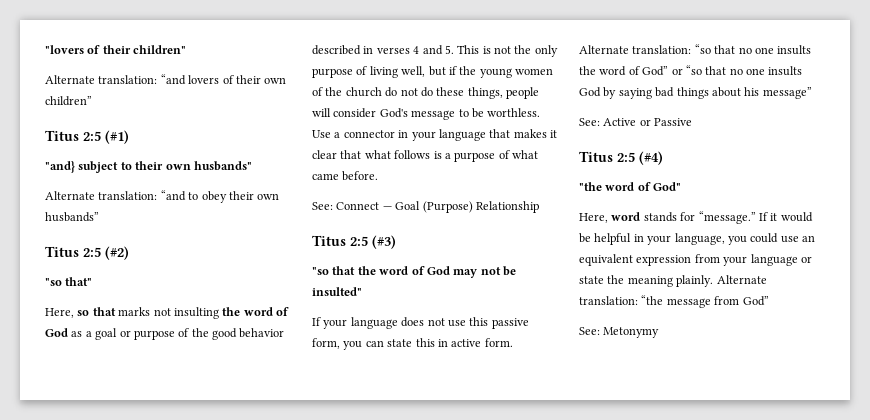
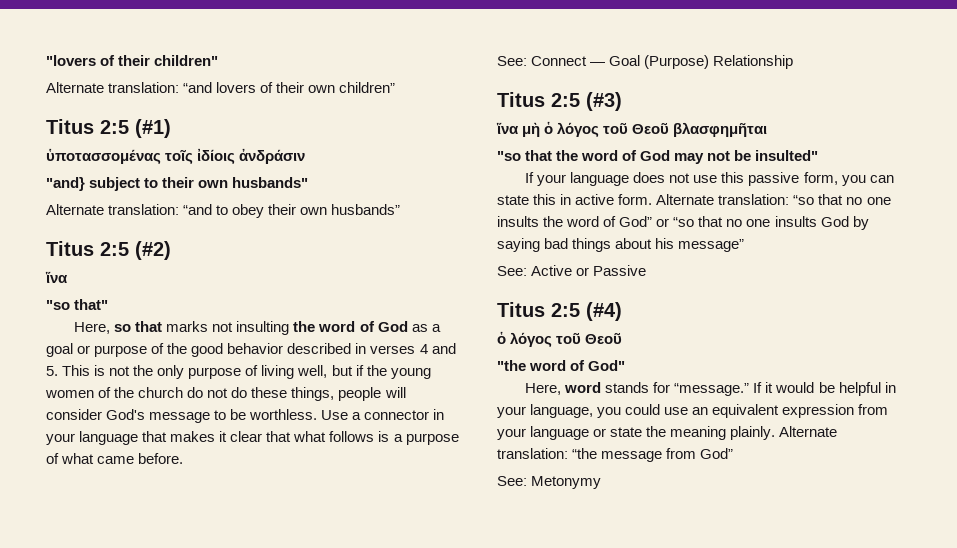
(129, 137) none -> [46,148,306,164] // ὑποτασσομένας τοῖς ἰδίοις ἀνδράσιν
(129, 253) none -> [45,271,68,283] // ἵνα
(396, 242) none -> [496,121,768,137] // ἵνα μὴ ὁ λόγος τοῦ Θεοῦ βλασφημῆται
(663, 158) none -> [497,331,623,347] // ὁ λόγος τοῦ Θεοῦ

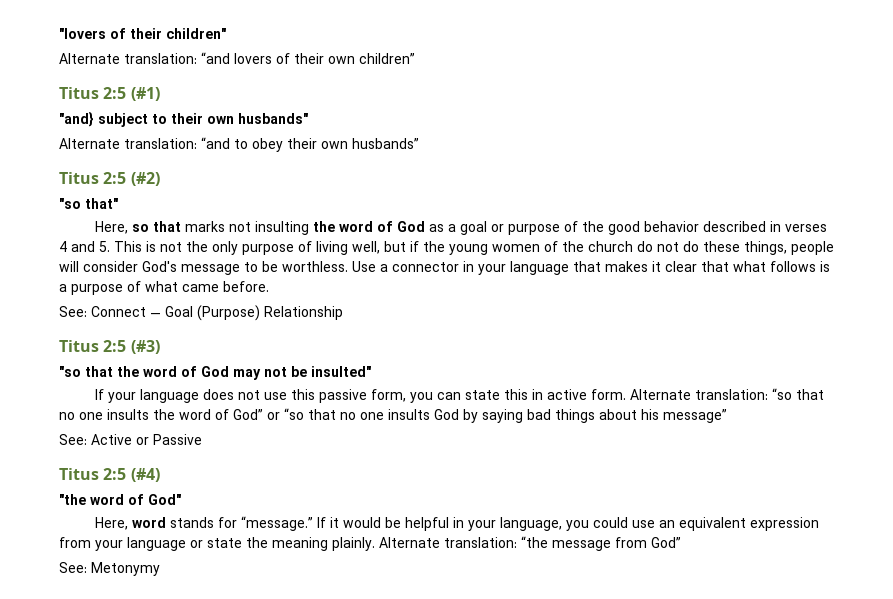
[46,148,306,164] // ὑποτασσομένας τοῖς ἰδίοις ἀνδράσιν -> (160, 94) none
[45,271,68,283] // ἵνα -> (160, 179) none
[496,121,768,137] // ἵνα μὴ ὁ λόγος τοῦ Θεοῦ βλασφημῆται -> (160, 347) none
[497,331,623,347] // ὁ λόγος τοῦ Θεοῦ -> (160, 475) none

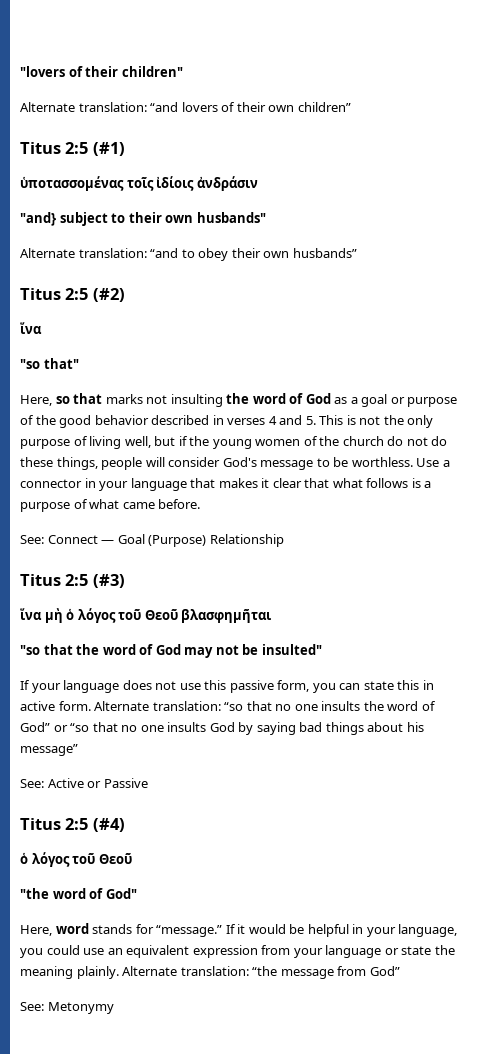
(160, 94) none -> [20,176,258,191] // ὑποτασσομένας τοῖς ἰδίοις ἀνδράσιν
(160, 179) none -> [20,322,42,334] // ἵνα
(160, 347) none -> [20,608,273,623] // ἵνα μὴ ὁ λόγος τοῦ Θεοῦ βλασφημῆται
(160, 475) none -> [20,852,132,867] // ὁ λόγος τοῦ Θεοῦ

